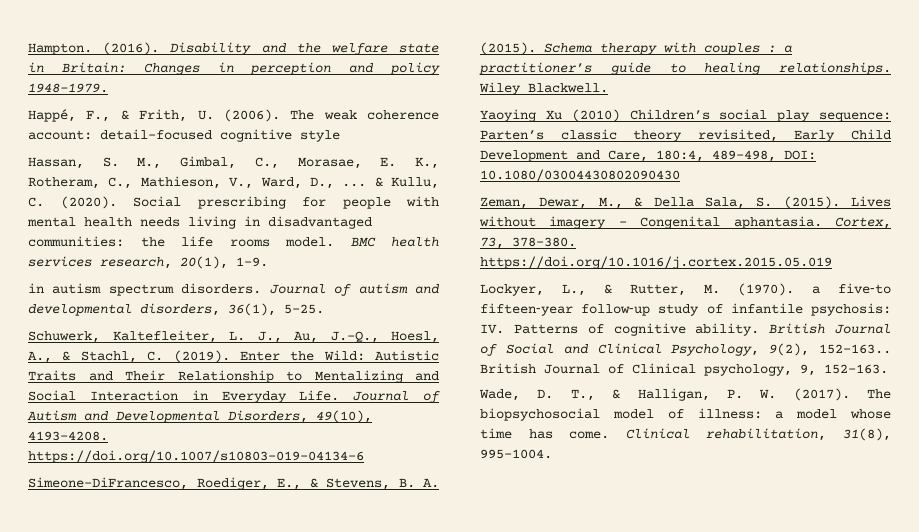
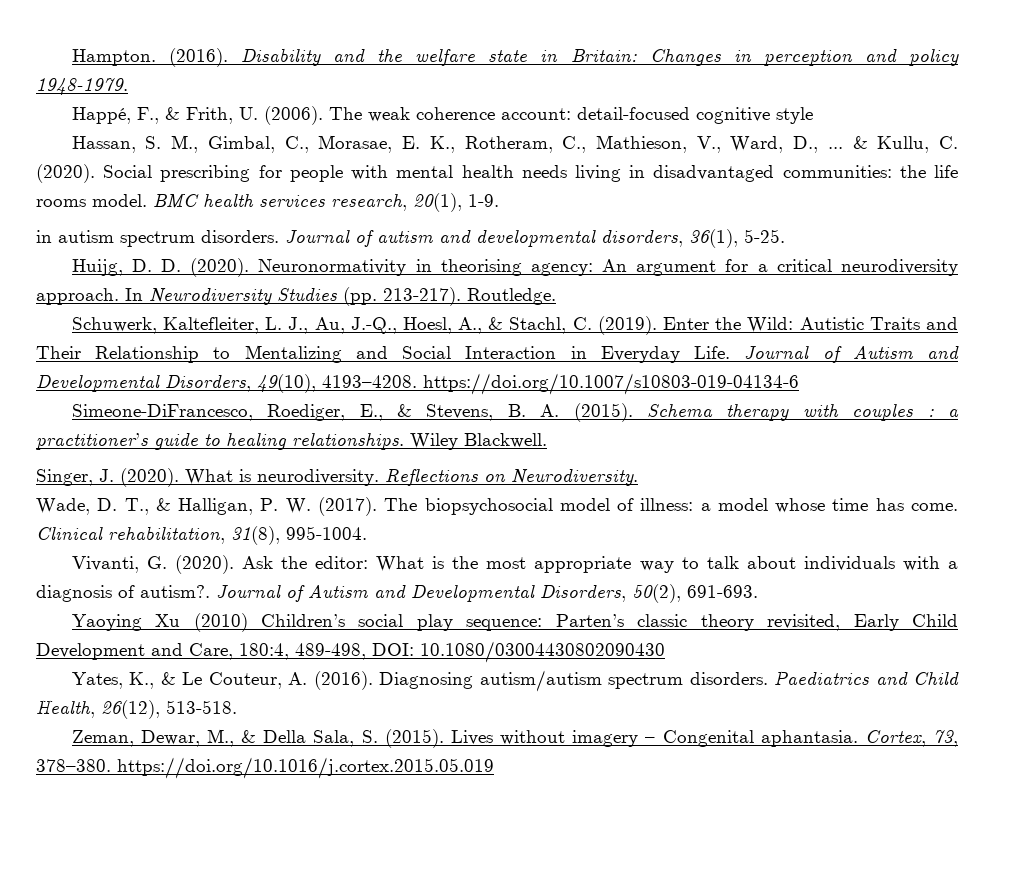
(324, 309) none -> [71,258,958,277] [36,287,556,306] // Huijg, D. D. (2020). Neuronormativity in theorising agency: An argument for a critical neurodiversity approach. In Neurodiversity Studies (pp. 213-217). Routledge.
[480,109,891,122] [480,129,891,142] [480,150,816,162] [480,169,680,182] [480,196,891,209] [479,216,891,229] [480,237,576,249] [480,256,832,269] [480,283,891,296] [480,303,891,316] [480,323,891,336] [480,343,891,356] [480,363,888,376] Yaoying Xu (2010) Children’s social play sequence: Parten’s classic theory revisited, Early Child Development and Care, 180:4, 489-498, DOI: 10.1080/03004430802090430 // Zeman, Dewar, M., & Della Sala, S. (2015). Lives without imagery – Congenital aphantasia. Cortex, 73, 378–380. https://doi.org/10.1016/j.cortex.2015.05.019 // Lockyer, L., & Rutter, M. (1970). a five‐to fifteen‐year follow‐up study of infantile psychosis: IV. Patterns of cognitive ability. British Journal of Social and Clinical Psychology, 9(2), 152-163.. British Journal of Clinical psychology, 9, 152-163. -> [36,468,638,487] Singer, J. (2020). What is neurodiversity. Reflections on Neurodiversity.
(552, 454) none -> [71,555,959,574] [36,584,758,603] [71,613,958,632] [36,641,665,663] [71,670,960,692] [36,700,237,719] [71,729,958,748] [36,757,494,779] // Vivanti, G. (2020). Ask the editor: What is the most appropriate way to talk about individuals with a diagnosis of autism?. Journal of Autism and Developmental Disorders, 50(2), 691-693. // Yaoying Xu (2010) Children’s social play sequence: Parten’s classic theory revisited, Early Child Development and Care, 180:4, 489-498, DOI: 10.1080/03004430802090430 // Yates, K., & Le Couteur, A. (2016). Diagnosing autism/autism spectrum disorders. Paediatrics and Child Health, 26(12), 513-518. // Zeman, Dewar, M., & Della Sala, S. (2015). Lives without imagery – Congenital aphantasia. Cortex, 73, 378–380. https://doi.org/10.1016/j.cortex.2015.05.019

